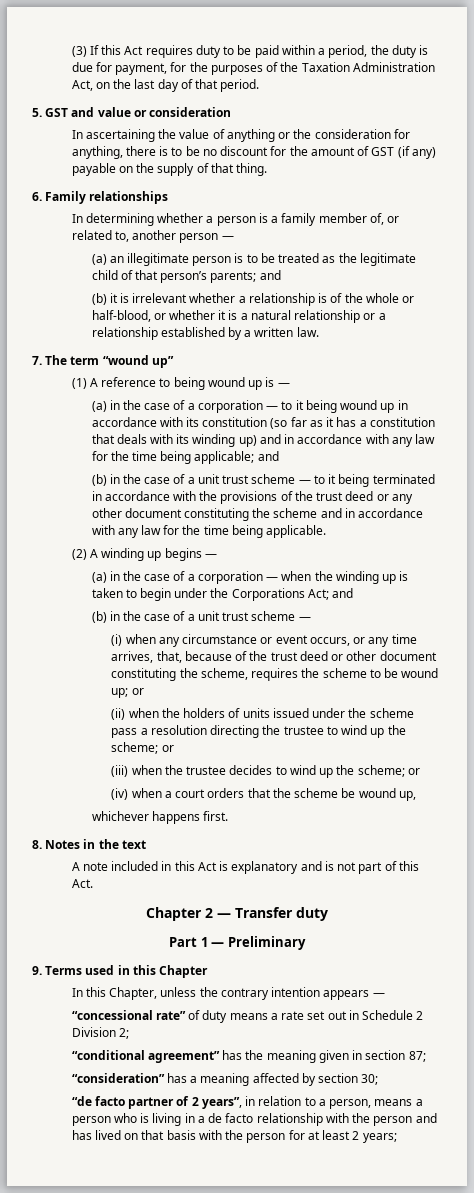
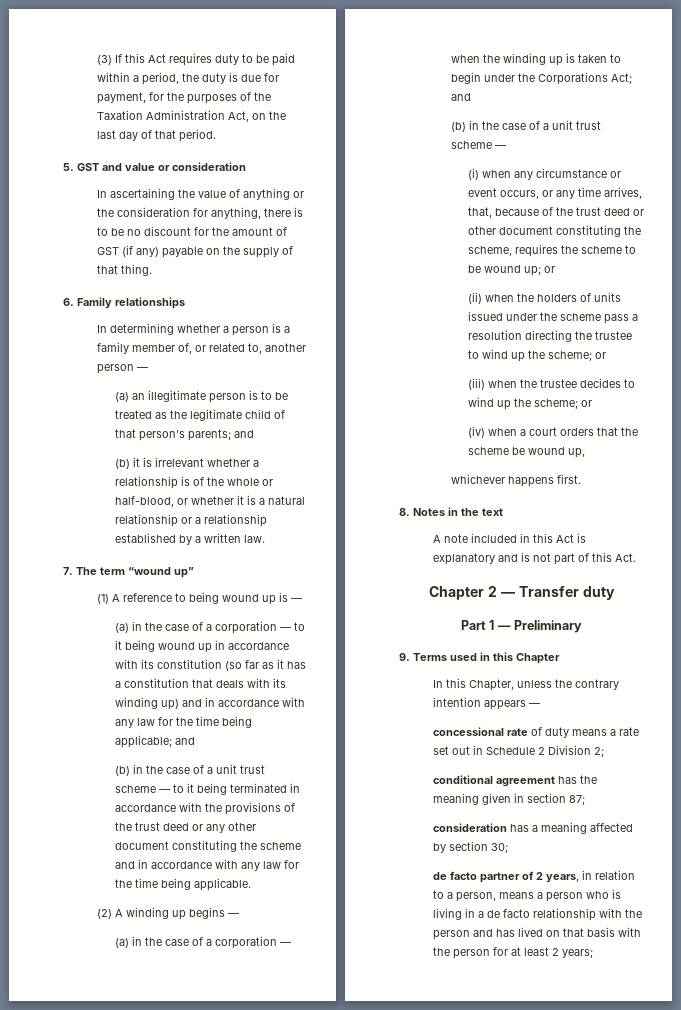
[71,1010,186,1020] “concessional rate” -> [433,727,529,736] concessional rate
[71,1050,220,1063] “conditional agreement” -> [433,775,556,787] conditional agreement
[71,1073,165,1083] “consideration” -> [433,823,508,832] consideration
[71,1096,92,1106] “de -> [433,872,448,880] de
[201,1097,242,1109] years”, -> [546,874,580,883] years,

